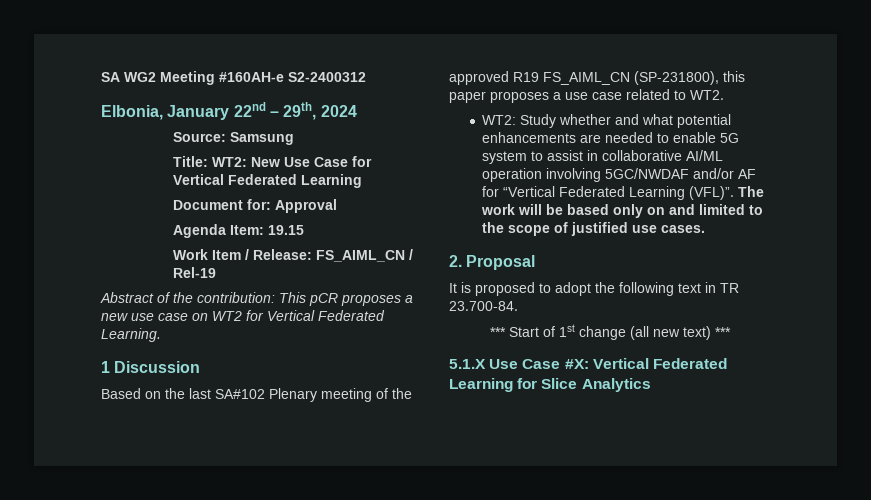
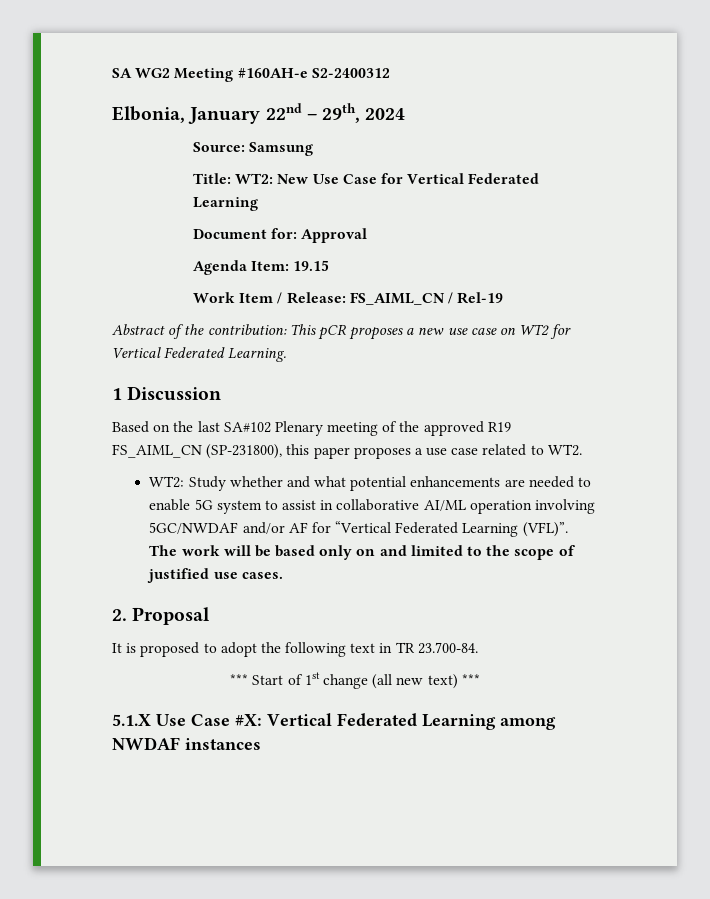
[517,378,651,392] for Slice Analytics -> [500,717,556,730] [112,737,261,750] among NWDAF instances

